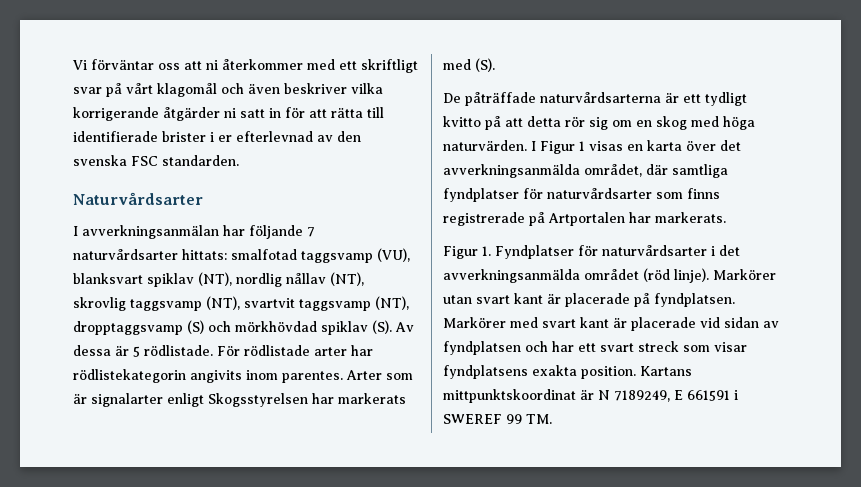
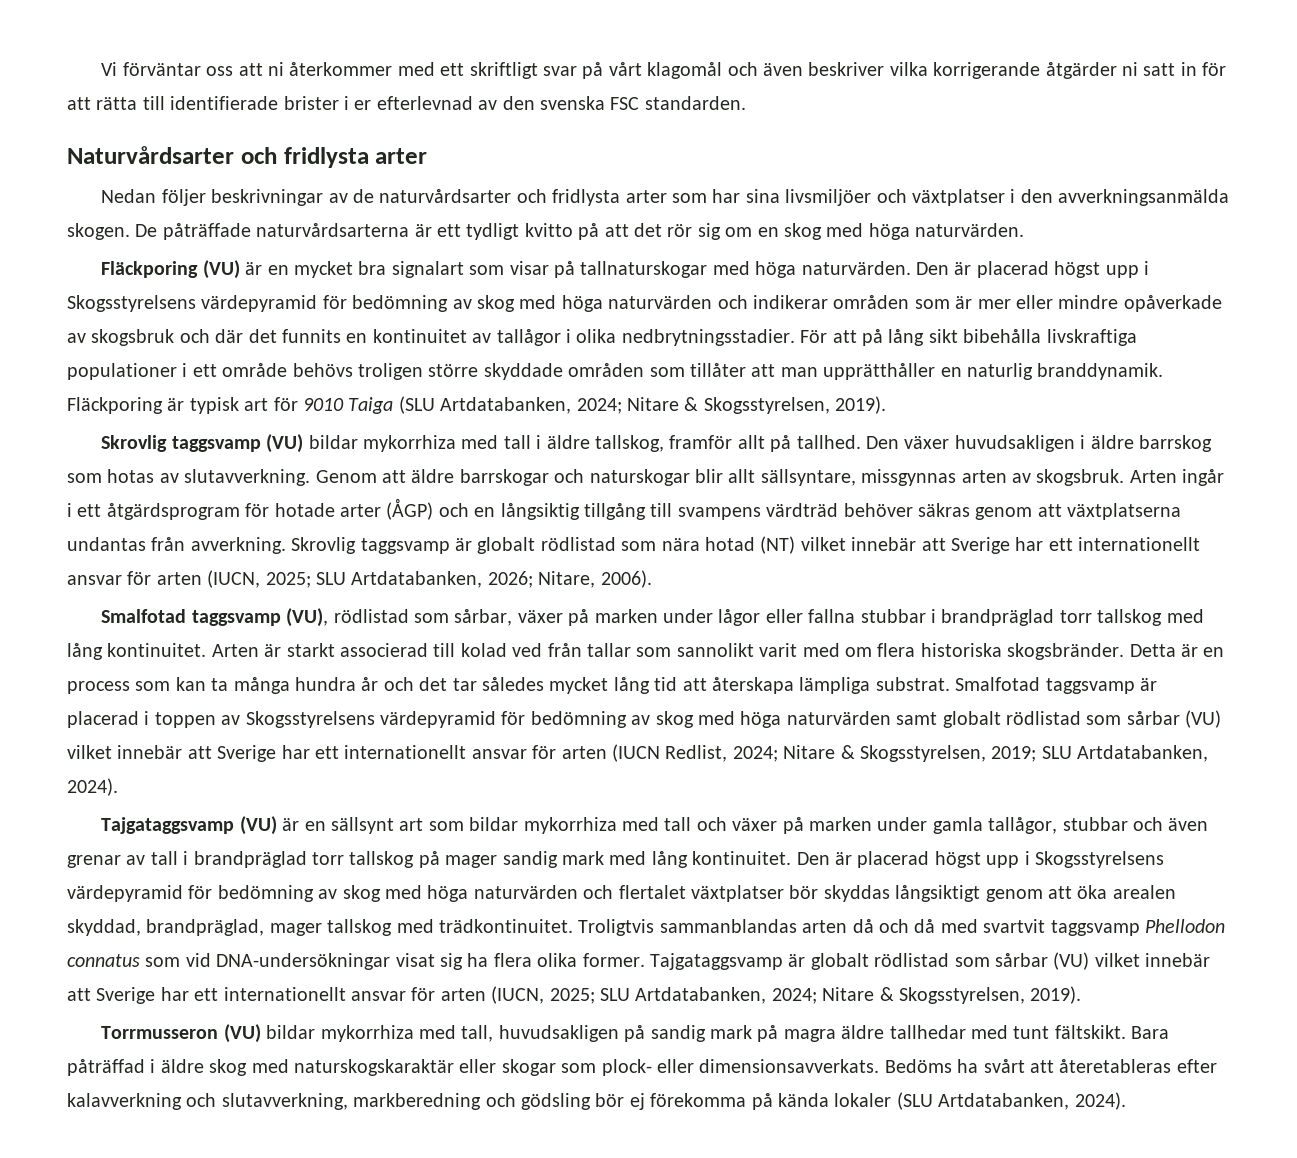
[73,225,315,239] [73,248,410,263] [73,272,364,287] [73,296,409,311] [73,320,414,335] [73,345,373,357] [73,369,413,383] [73,393,406,407] [443,58,495,72] // I avverkningsanmälan har följande 7 naturvårdsarter hittats: smalfotad taggsvamp (VU), blanksvart spiklav (NT), nordlig nållav (NT), skrovlig taggsvamp (NT), svartvit taggsvamp (NT), dropptaggsvamp (S) och mörkhövdad spiklav (S). Av dessa är 5 rödlistade. För rödlistade arter har rödlistekategorin angivits inom parentes. Arter som är signalarter enligt Skogsstyrelsen har markerats med (S). // -> [240,147,428,168] [101,189,1230,206] [67,223,130,240] och fridlysta arter // Nedan följer beskrivningar av de naturvårdsarter och fridlysta arter som har sina livsmiljöer och växtplatser i den avverkningsanmälda skogen.
[527,116,561,127] detta -> [633,223,662,237] det
[531,140,741,154] [443,164,728,178] [443,188,720,202] [443,212,726,226] [443,245,740,259] [443,268,776,283] [443,293,735,307] [443,317,779,331] [443,341,747,355] [443,365,692,379] [443,389,738,403] [443,414,552,424] I Figur 1 visas en karta över det avverkningsanmälda området, där samtliga fyndplatser för naturvårdsarter som finns registrerade på Artportalen har markerats. // Figur 1. Fyndplatser för naturvårdsarter i det avverkningsanmälda området (röd linje). Markörer utan svart kant är placerade på fyndplatsen. Markörer med svart kant är placerade vid sidan av fyndplatsen och har ett svart streck som visar fyndplatsens exakta position. Kartans mittpunktskoordinat är N 7189249, E 661591 i SWEREF 99 TM. -> [101,260,1150,279] [67,295,1222,312] [67,329,1137,346] [67,363,1164,380] [67,396,887,414] [101,434,1213,453] [67,469,1225,486] [67,498,1182,520] [67,536,1201,554] [67,570,652,588] [101,608,1204,627] [67,643,1225,660] [67,677,1157,694] [67,710,1222,728] [67,744,1209,762] [67,778,118,796] [101,816,1209,835] [67,851,1164,868] [67,885,1176,902] [67,919,1225,936] [67,952,1211,970] [67,986,1082,1004] [101,1024,1170,1043] [67,1059,1217,1076] [67,1092,1126,1110] // Fläckporing (VU) är en mycket bra signalart som visar på tallnaturskogar med höga naturvärden. Den är placerad högst upp i Skogsstyrelsens värdepyramid för bedömning av skog med höga naturvärden och indikerar områden som är mer eller mindre opåverkade av skogsbruk och där det funnits en kontinuitet av tallågor i olika nedbrytningsstadier. För att på lång sikt bibehålla livskraftiga populationer i ett område behövs troligen större skyddade områden som tillåter att man upprätthåller en naturlig branddynamik. Fläckporing är typisk art för 9010 Taiga (SLU Artdatabanken, 2024; Nitare & Skogsstyrelsen, 2019). // Skrovlig taggsvamp (VU) bildar mykorrhiza med tall i äldre tallskog, framför allt på tallhed. Den växer huvudsakligen i äldre barrskog som hotas av slutavverkning. Genom att äldre barrskogar och naturskogar blir allt sällsyntare, missgynnas arten av skogsbruk. Arten ingår i ett åtgärdsprogram för hotade arter (ÅGP) och en långsiktig tillgång till svampens värdträd behöver säkras genom att växtplatserna undantas från avverkning. Skrovlig taggsvamp är globalt rödlistad som nära hotad (NT) vilket innebär att Sverige har ett internationellt ansvar för arten (IUCN, 2025; SLU Artdatabanken, 2026; Nitare, 2006). // Smalfotad taggsvamp (VU), rödlistad som sårbar, växer på marken under lågor eller fallna stubbar i brandpräglad torr tallskog med lång kontinuitet. Arten är starkt associerad till kolad ved från tallar som sannolikt varit med om flera historiska skogsbränder. Detta är en process som kan ta många hundra år och det tar således mycket lång tid att återskapa lämpliga substrat. Smalfotad taggsvamp är placerad i toppen av Skogsstyrelsens värdepyramid för bedömning av skog med höga naturvärden samt globalt rödlistad som sårbar (VU) vilket innebär att Sverige har ett internationellt ansvar för arten (IUCN Redlist, 2024; Nitare & Skogsstyrelsen, 2019; SLU Artdatabanken, 2024). // Tajgataggsvamp (VU) är en sällsynt art som bildar mykorrhiza med tall och växer på marken under gamla tallågor, stubbar och även grenar av tall i brandpräglad torr tallskog på mager sandig mark med lång kontinuitet. Den är placerad högst upp i Skogsstyrelsens värdepyramid för bedömning av skog med höga naturvärden och flertalet växtplatser bör skyddas långsiktigt genom att öka arealen skyddad, brandpräglad, mager tallskog med trädkontinuitet. Troligtvis sammanblandas arten då och då med svartvit taggsvamp Phellodon connatus som vid DNA-undersökningar visat sig ha flera olika former. Tajgataggsvamp är globalt rödlistad som sårbar (VU) vilket innebär att Sverige har ett internationellt ansvar för arten (IUCN, 2025; SLU Artdatabanken, 2024; Nitare & Skogsstyrelsen, 2019). // Torrmusseron (VU) bildar mykorrhiza med tall, huvudsakligen på sandig mark på magra äldre tallhedar med tunt fältskikt. Bara påträffad i äldre skog med naturskogskaraktär eller skogar som plock- eller dimensionsavverkats. Bedöms ha svårt att återetableras efter kalavverkning och slutavverkning, markberedning och gödsling bör ej förekomma på kända lokaler (SLU Artdatabanken, 2024).

